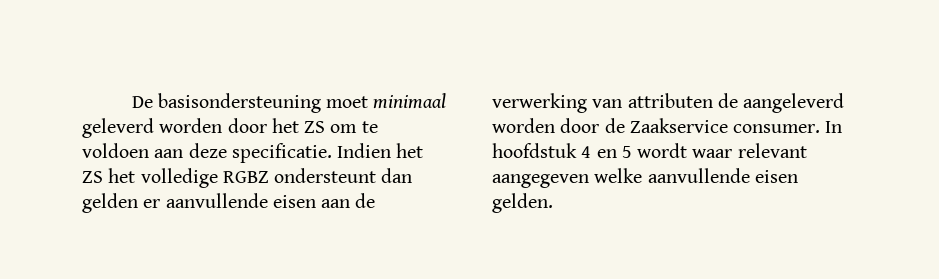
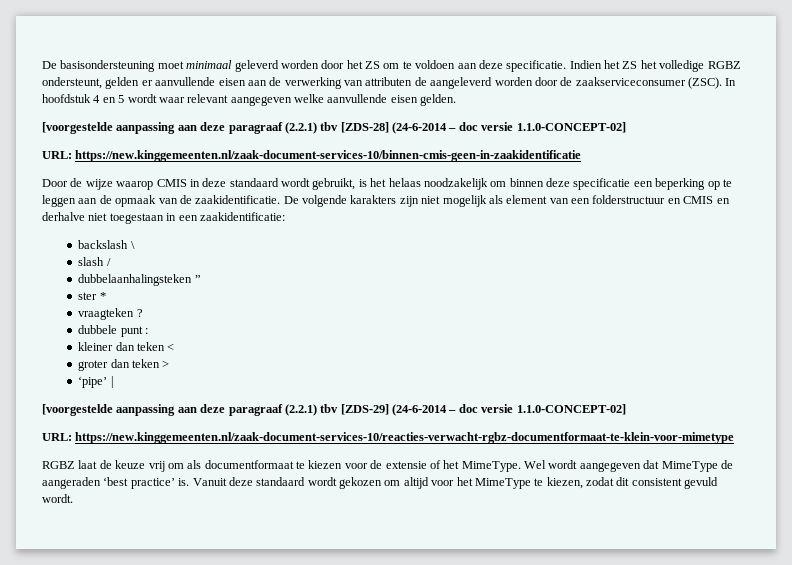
[274,168,413,183] ondersteunt dan -> [42,77,102,89] ondersteunt,
[629,118,821,133] Zaakservice consumer. -> [575,77,722,89] zaakserviceconsumer (ZSC).
(553, 203) none -> [42,122,626,134] [42,150,582,162] [42,178,732,190] [42,195,730,207] [42,212,285,224] [78,240,135,249] [78,257,111,266] [78,274,201,286] [78,292,106,300] [78,308,143,320] [78,325,148,337] [78,342,175,351] [78,359,170,371] [78,376,114,388] [42,404,626,416] [42,432,735,444] [42,460,733,472] [42,477,719,489] [42,494,73,503] // [voorgestelde aanpassing aan deze paragraaf (2.2.1) tbv [ZDS-28] (24-6-2014 – doc versie 1.1.0-CONCEPT-02] // URL: https://new.kinggemeenten.nl/zaak-document-services-10/binnen-cmis-geen-in-zaakidentificatie // Door de wijze waarop CMIS in deze standaard wordt gebruikt, is het helaas noodzakelijk om binnen deze specificatie een beperking op te leggen aan de opmaak van de zaakidentificatie. De volgende karakters zijn niet mogelijk als element van een folderstructuur en CMIS en derhalve niet toegestaan in een zaakidentificatie: // backslash \ // slash / // dubbelaanhalingsteken ” // ster * // vraagteken ? // dubbele punt : // kleiner dan teken < // groter dan teken > // ‘pipe’ | // [voorgestelde aanpassing aan deze paragraaf (2.2.1) tbv [ZDS-29] (24-6-2014 – doc versie 1.1.0-CONCEPT-02] // URL: https://new.kinggemeenten.nl/zaak-document-services-10/reacties-verwacht-rgbz-documentformaat-te-klein-voor-mimetype // RGBZ laat de keuze vrij om als documentformaat te kiezen voor de extensie of het MimeType. Wel wordt aangegeven dat MimeType de aangeraden ‘best practice’ is. Vanuit deze standaard wordt gekozen om altijd voor het MimeType te kiezen, zodat dit consistent gevuld wordt.

